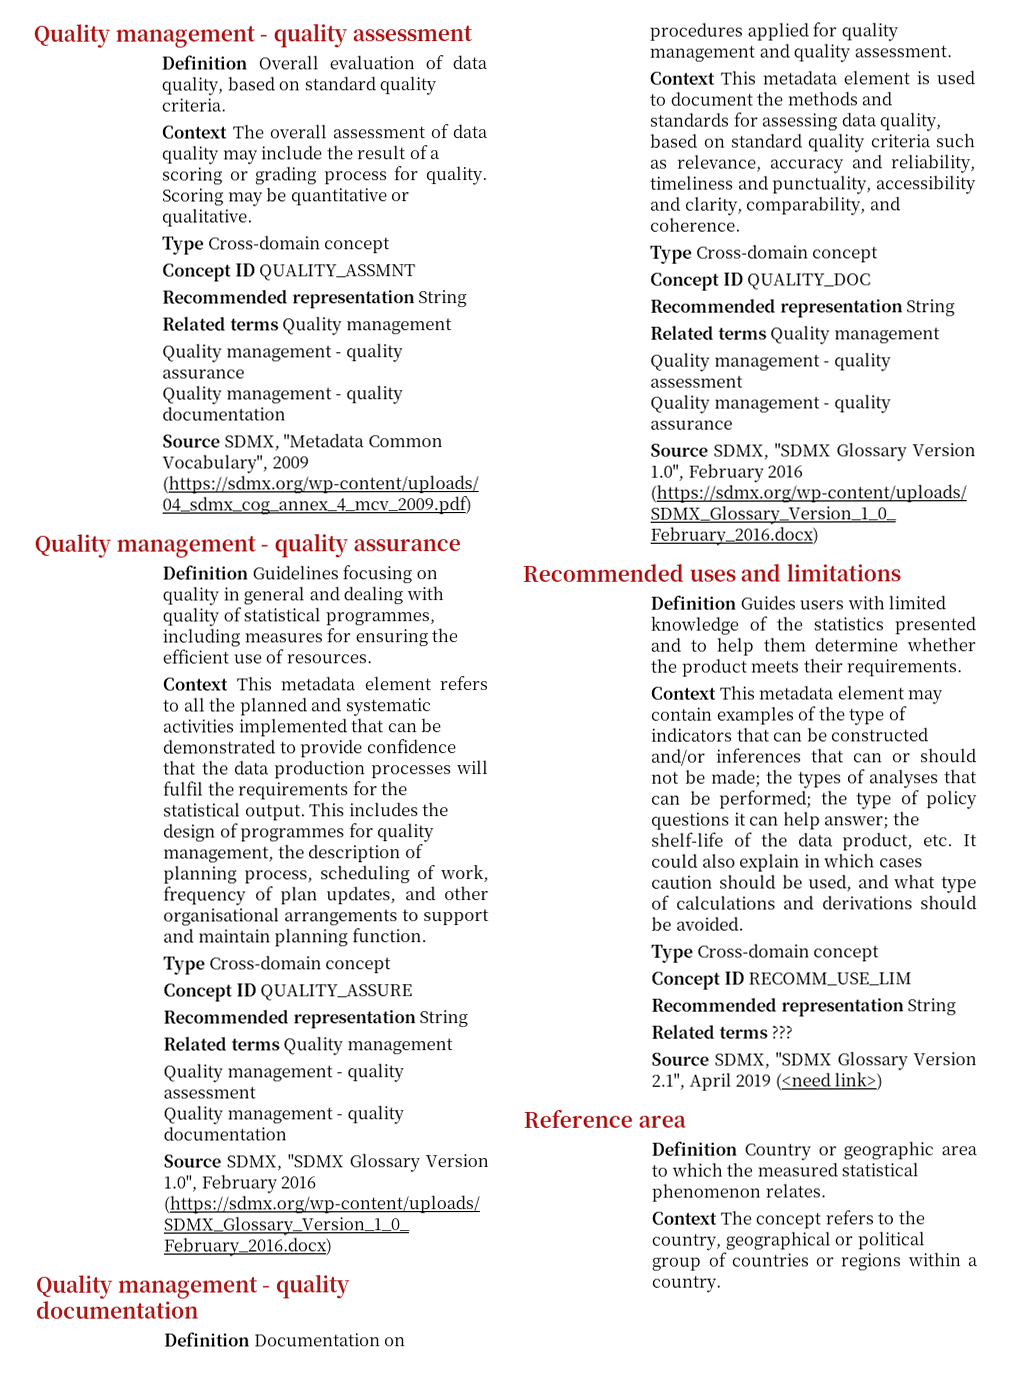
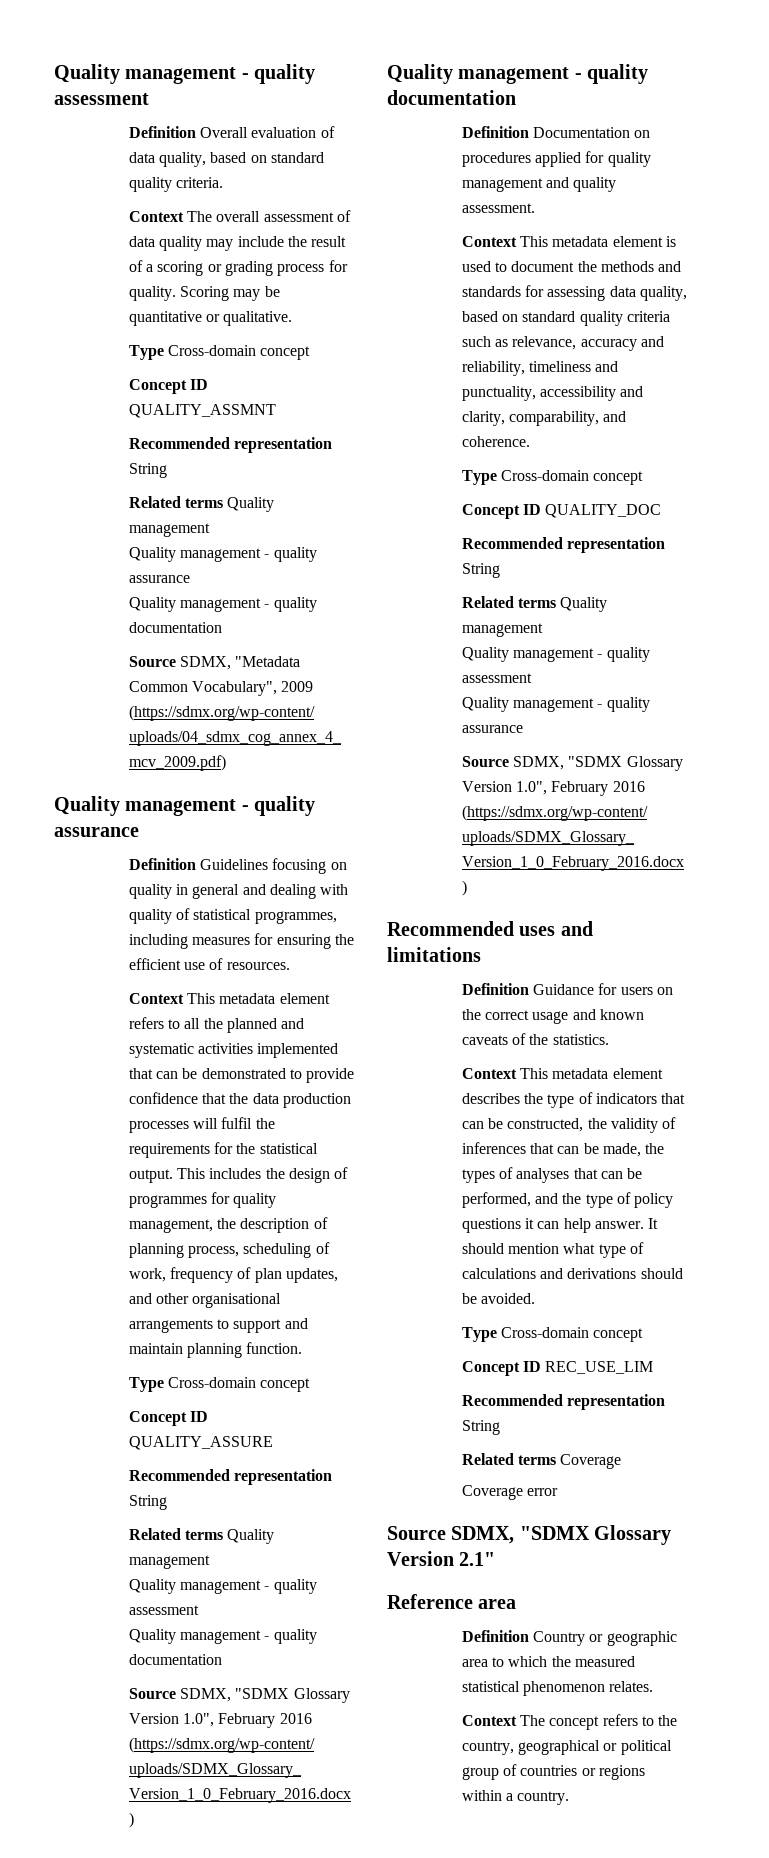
[739,595,947,610] [650,616,976,635] [650,637,976,656] [650,658,963,677] [650,685,945,705] [651,706,818,725] Guides users with limited knowledge of the statistics presented and to help them determine whether the product meets their requirements. // Context This metadata element may contain examples of -> [532,983,673,995] [461,1009,644,1024] [461,1033,609,1045] [461,1068,663,1079] [461,1093,520,1104] Guidance for users on the correct usage and known caveats of the statistics. // Context This metadata element describes
[831,727,930,742] [651,748,978,766] [651,769,761,788] constructed and/or inferences that can or should not be made; -> [507,1117,677,1133] [461,1142,641,1157] constructed, the validity of inferences that can be made,
[719,790,813,809] performed; -> [461,1192,558,1208] performed, and
[824,811,920,830] [651,832,977,851] [651,853,923,872] [651,874,889,892] answer; the shelf-life of the data product, etc. It could also explain in which cases caution should be used, and -> [594,1218,659,1229] [461,1243,559,1254] answer. It should mention
[748,972,913,986] [651,997,957,1017] [651,1024,794,1039] [651,1051,977,1071] [651,1072,884,1091] RECOMM_USE_LIM // Recommended representation String // Related terms ??? // Source SDMX, "SDMX Glossary Version 2.1", April 2019 (<need link>) -> [545,1361,654,1374] [461,1394,665,1410] [461,1420,500,1435] [461,1453,622,1469] [461,1485,558,1500] [387,1525,672,1545] [387,1551,496,1566] REC_USE_LIM // Recommended representation String // Related terms Coverage // Coverage error // Source SDMX, "SDMX Glossary Version 2.1"

